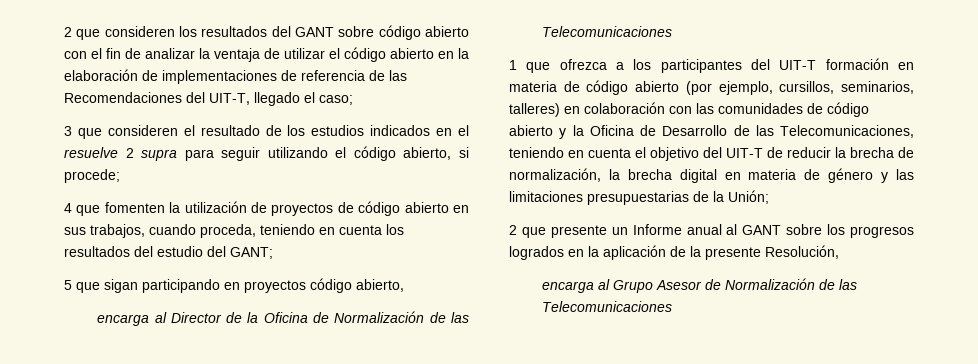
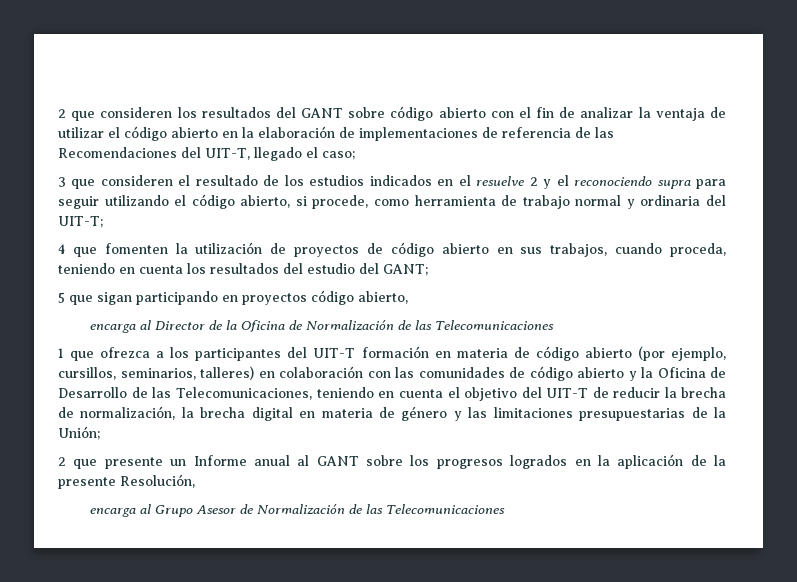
(134, 153) none -> [543,175,653,189] y el reconociendo
[64,169,120,183] procede; -> [312,195,726,209] [58,216,103,228] procede, como herramienta de trabajo normal y ordinaria del UIT-T;

